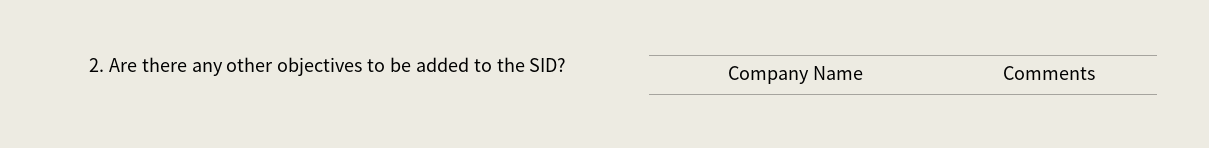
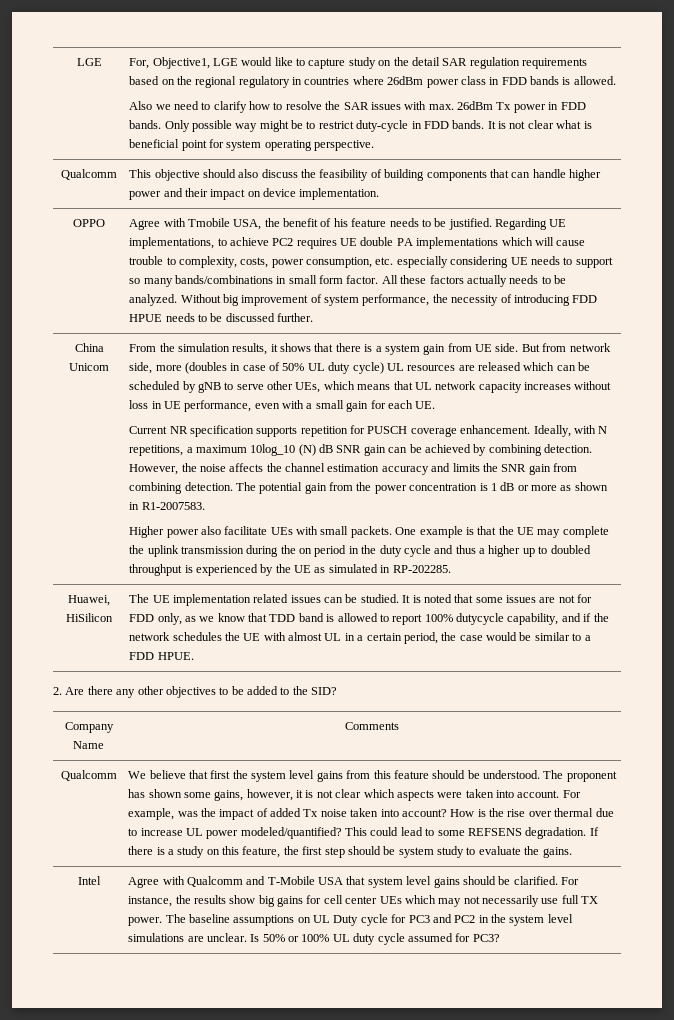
(89, 65) none -> [76,58,102,66] [129,57,588,69] [129,76,616,88] [129,101,586,113] [129,120,592,132] [129,139,375,151] [61,169,117,180] [129,169,602,181] [129,188,380,200] [73,219,105,227] [129,218,567,230] [129,237,586,249] [129,256,613,268] [129,275,567,287] [129,294,598,306] [129,313,314,322] [74,343,104,352] [69,363,109,371] [129,343,611,355] [129,362,591,374] [129,381,612,393] [129,400,436,412] [129,425,608,437] [129,444,593,456] [129,463,578,475] [129,482,608,494] [129,502,205,510] [129,526,609,538] [129,545,591,557] [129,564,451,576] [68,595,110,606] [66,613,113,622] [129,594,593,606] [129,613,609,625] [129,632,591,644] [129,652,194,660] LGE | For, Objective1, LGE would like to capture study on the detail SAR regulation requirements based on the regional regulatory in countries where 26dBm power class in FDD bands is allowed. // Also we need to clarify how to resolve the SAR issues with max. 26dBm Tx power in FDD bands. Only possible way might be to restrict duty-cycle in FDD bands. It is not clear what is beneficial point for system operating perspective. // Qualcomm | This objective should also discuss the feasibility of building components that can handle higher power and their impact on device implementation. // OPPO | Agree with Tmobile USA, the benefit of his feature needs to be justified. Regarding UE implementations, to achieve PC2 requires UE double PA implementations which will cause trouble to complexity, costs, power consumption, etc. especially considering UE needs to support so many bands/combinations in small form factor. All these factors actually needs to be analyzed. Without big improvement of system performance, the necessity of introducing FDD HPUE needs to be discussed further. // China Unicom | From the simulation results, it shows that there is a system gain from UE side. But from network side, more (doubles in case of 50% UL duty cycle) UL resources are released which can be scheduled by gNB to serve other UEs, which means that UL network capacity increases without loss in UE performance, even with a small gain for each UE. // Current NR specification supports repetition for PUSCH coverage enhancement. Ideally, with N repetitions, a maximum 10log_10 (N) dB SNR gain can be achieved by combining detection. However, the noise affects the channel estimation accuracy and limits the SNR gain from combining detection. The potential gain from the power concentration is 1 dB or more as shown in R1-2007583. // Higher power also facilitate UEs with small packets. One example is that the UE may complete the uplink transmission during the on period in the duty cycle and thus a higher up to doubled throughput is experienced by the UE as simulated in RP-202285. // Huawei, HiSilicon | The UE implementation related issues can be studied. It is noted that some issues are not for FDD only, as we know that TDD band is allowed to report 100% dutycycle capability, and if the network schedules the UE with almost UL in a certain period, the case would be similar to a FDD HPUE. //
(1095, 73) none -> [60,770,117,781] [128,770,617,782] [128,789,581,801] [128,808,614,820] [128,827,599,839] [128,846,572,858] [77,876,101,885] [128,876,580,888] [128,895,599,907] [128,914,573,926] [128,933,500,945] // Qualcomm | We believe that first the system level gains from this feature should be understood. The proponent has shown some gains, however, it is not clear which aspects were taken into account. For example, was the impact of added Tx noise taken into account? How is the rise over thermal due to increase UL power modeled/quantified? This could lead to some REFSENS degradation. If there is a study on this feature, the first step should be system study to evaluate the gains. // Intel | Agree with Qualcomm and T-Mobile USA that system level gains should be clarified. For instance, the results show big gains for cell center UEs which may not necessarily use full TX power. The baseline assumptions on UL Duty cycle for PC3 and PC2 in the system level simulations are unclear. Is 50% or 100% UL duty cycle assumed for PC3?

